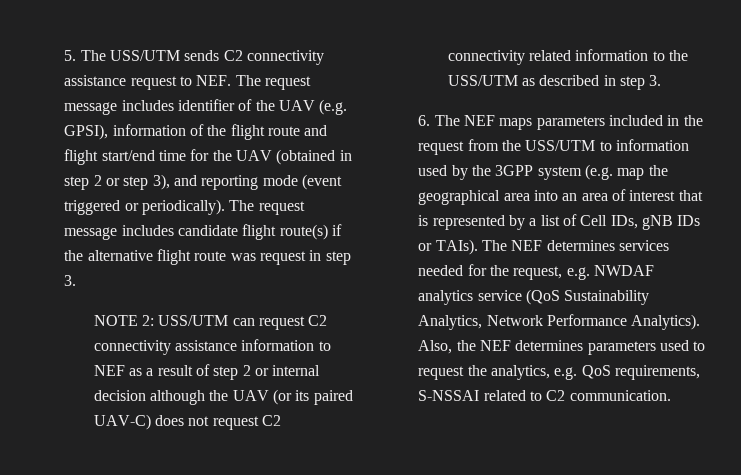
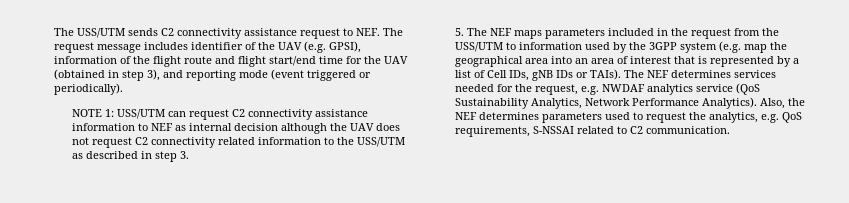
[64,50,77,61] 5. -> (54, 32) none
[93,175,149,190] 2 or step -> (145, 75) none
[229,200,305,215] [64,224,342,240] [64,249,351,265] [64,275,77,286] The request message includes candidate flight route(s) if the alternative flight route was request in step 3. -> (124, 89) none
[141,315,154,326] 2: -> [104,109,114,117] 1:
[146,364,269,380] a result of step 2 or -> (186, 128) none
[272,389,353,405] [93,414,151,430] (or its paired UAV-C) -> (374, 127) none
[418,115,431,126] 6. -> [455,28,465,36] 5.

